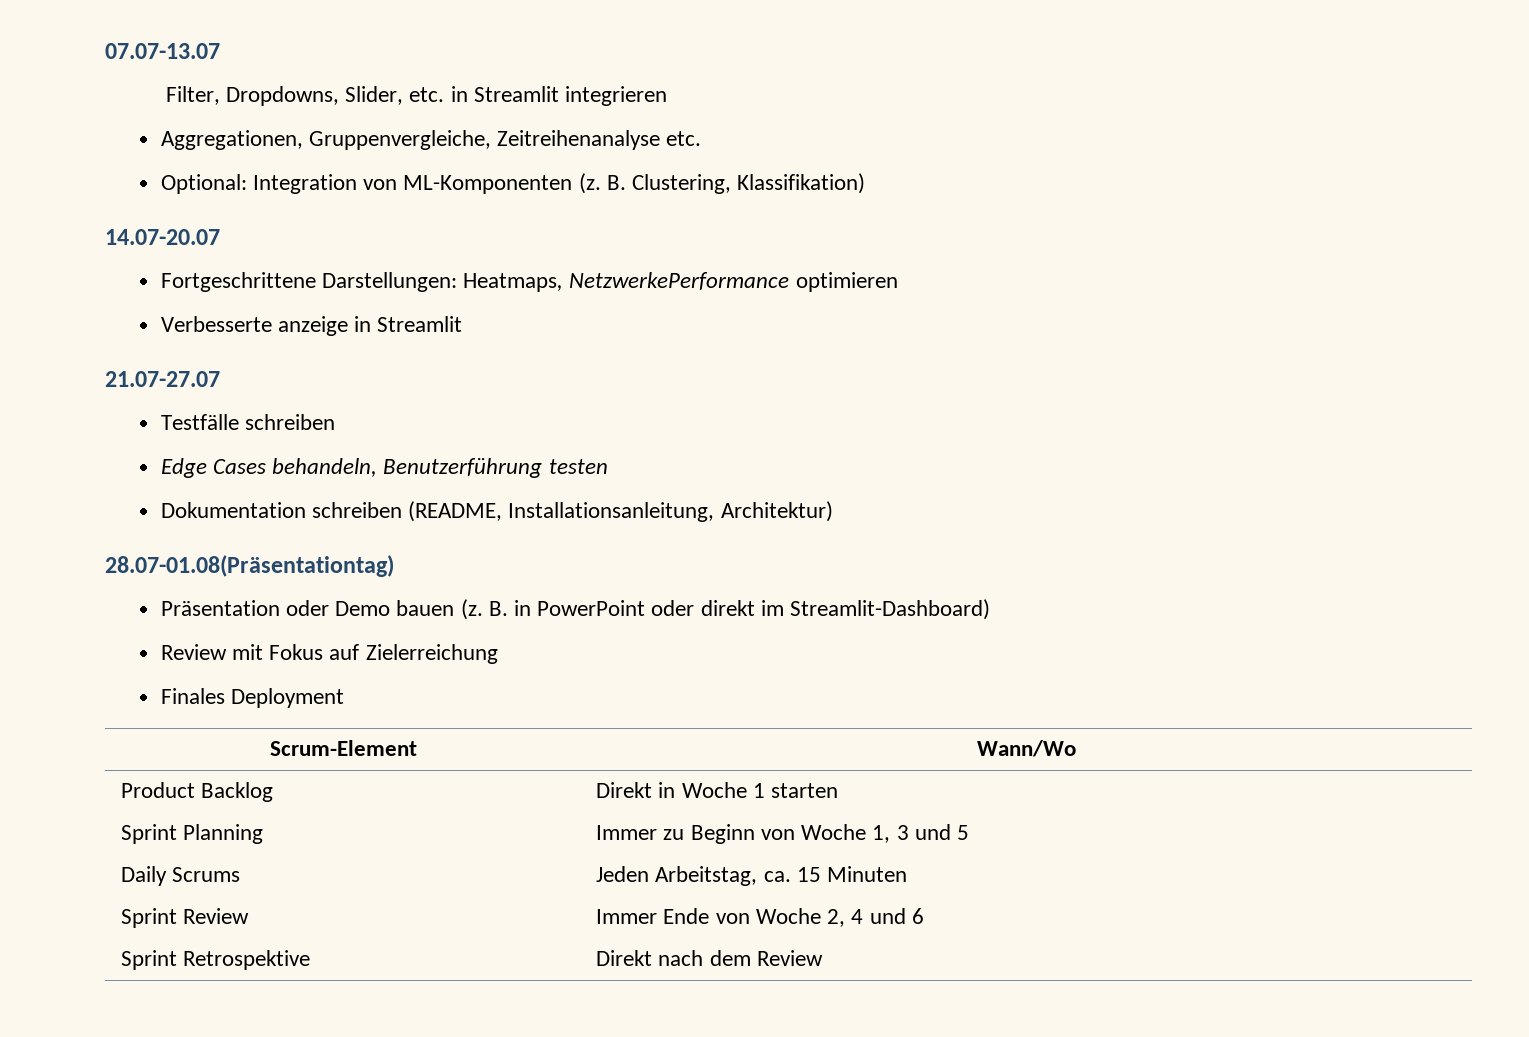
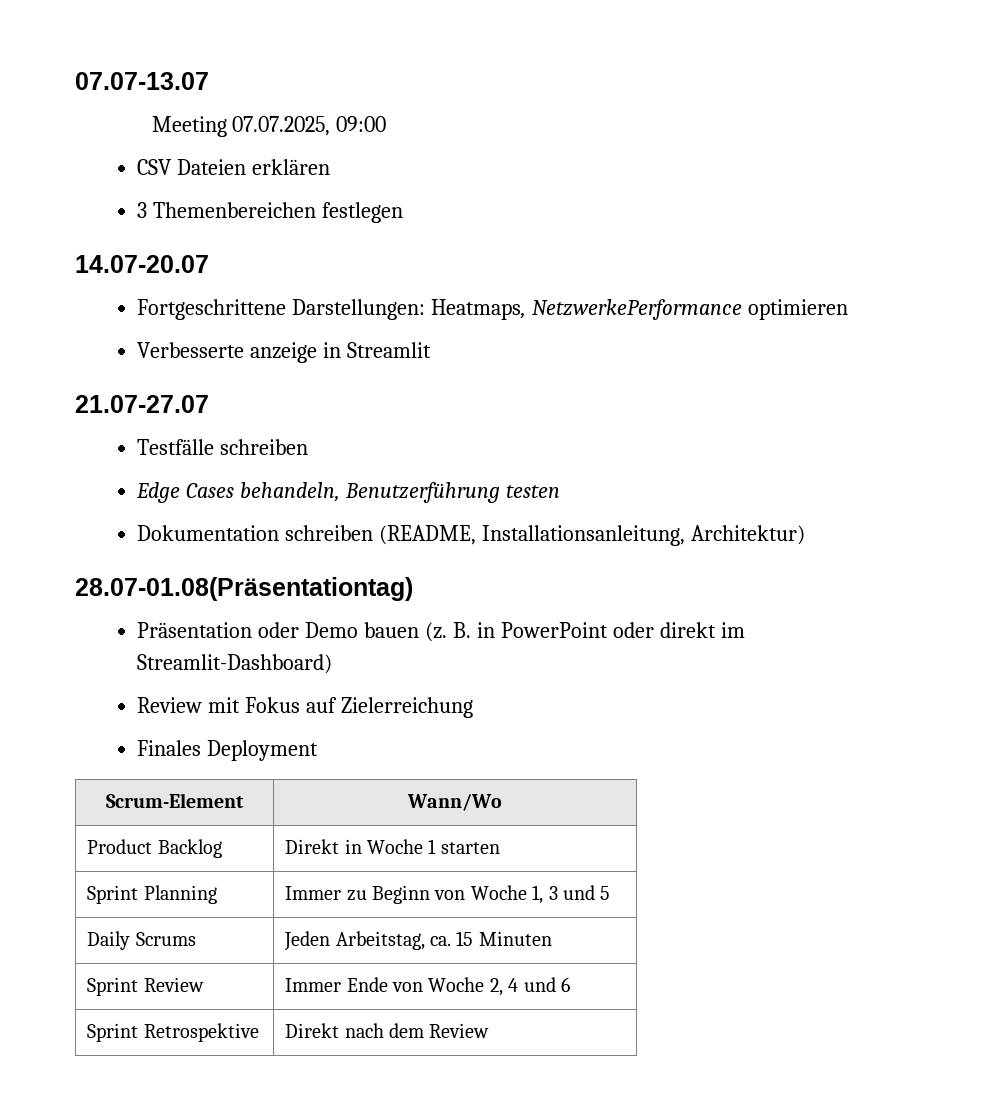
[165,86,667,106] [160,130,702,150] [160,173,866,194] Filter, Dropdowns, Slider, etc. in Streamlit integrieren // Aggregationen, Gruppenvergleiche, Zeitreihenanalyse etc. // Optional: Integration von ML-Komponenten (z. B. Clustering, Klassifikation) -> [151,116,387,137] [137,159,331,175] [137,202,404,223] Meeting 07.07.2025, 09:00 // CSV Dateien erklären // 3 Themenbereichen festlegen

